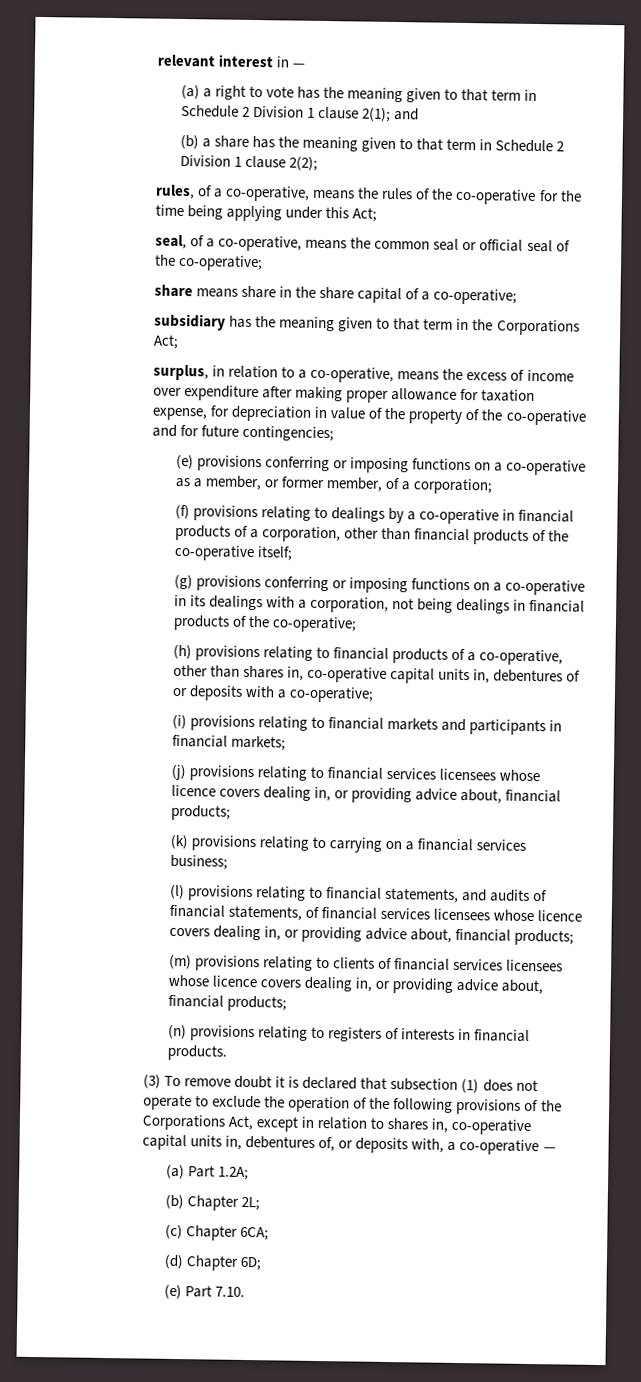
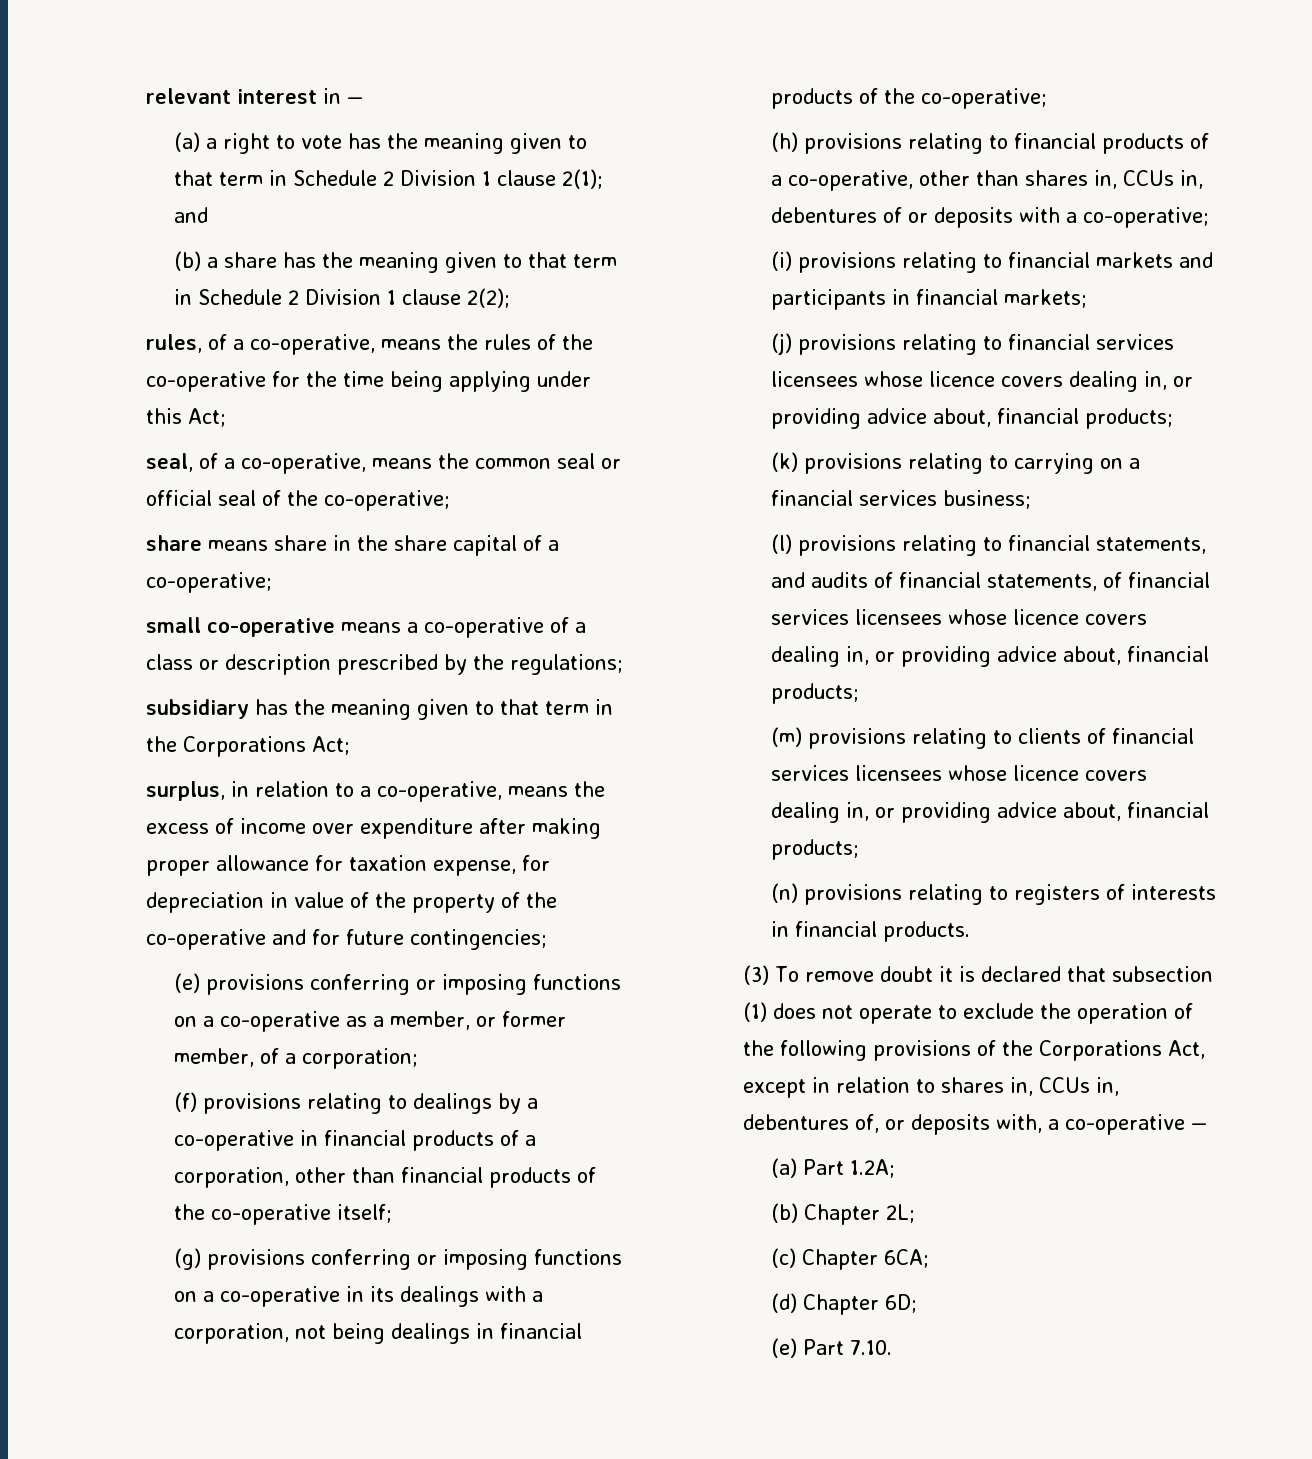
(518, 296) none -> [146,617,587,638] [146,654,624,675] // small co-operative means a co-operative of a class or description prescribed by the regulations;
[306,666,470,684] co-operative capital units -> [1123,170,1175,186] CCUs
[451,1118,532,1136] [142,1134,223,1151] co-operative capital units -> [1039,1077,1091,1093] CCUs

